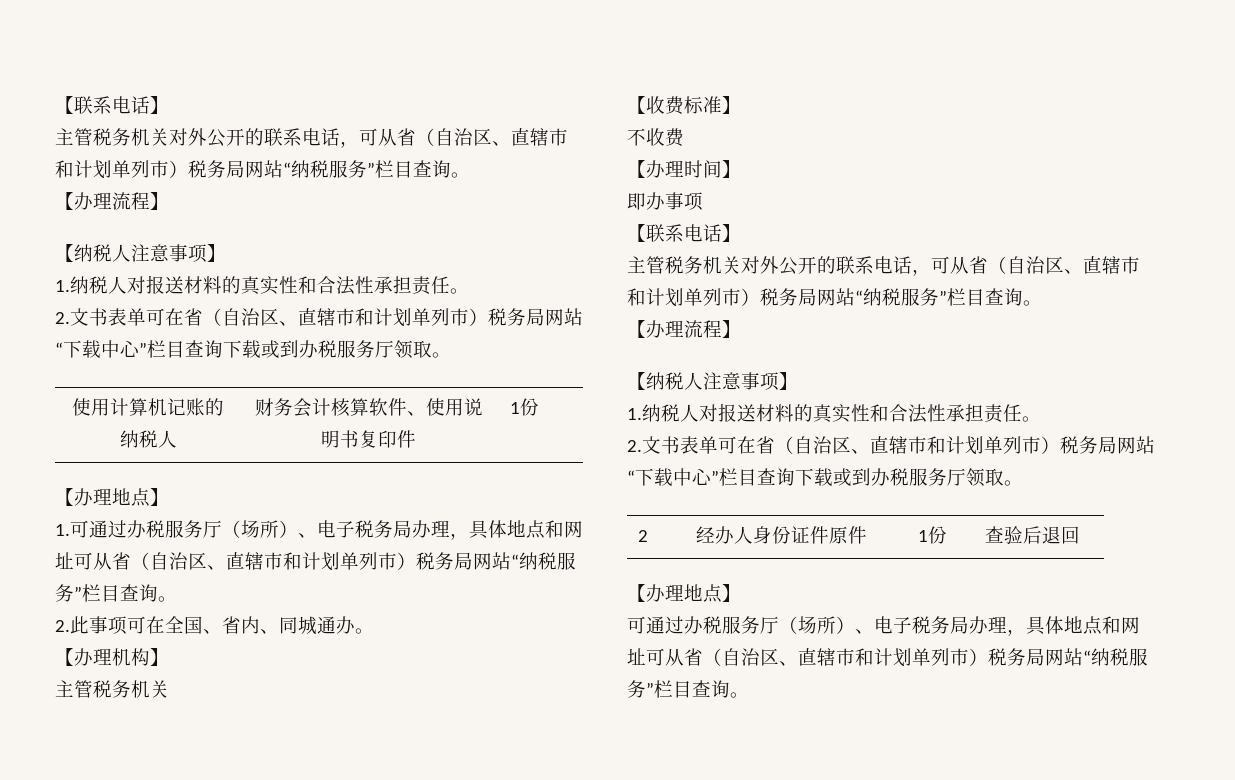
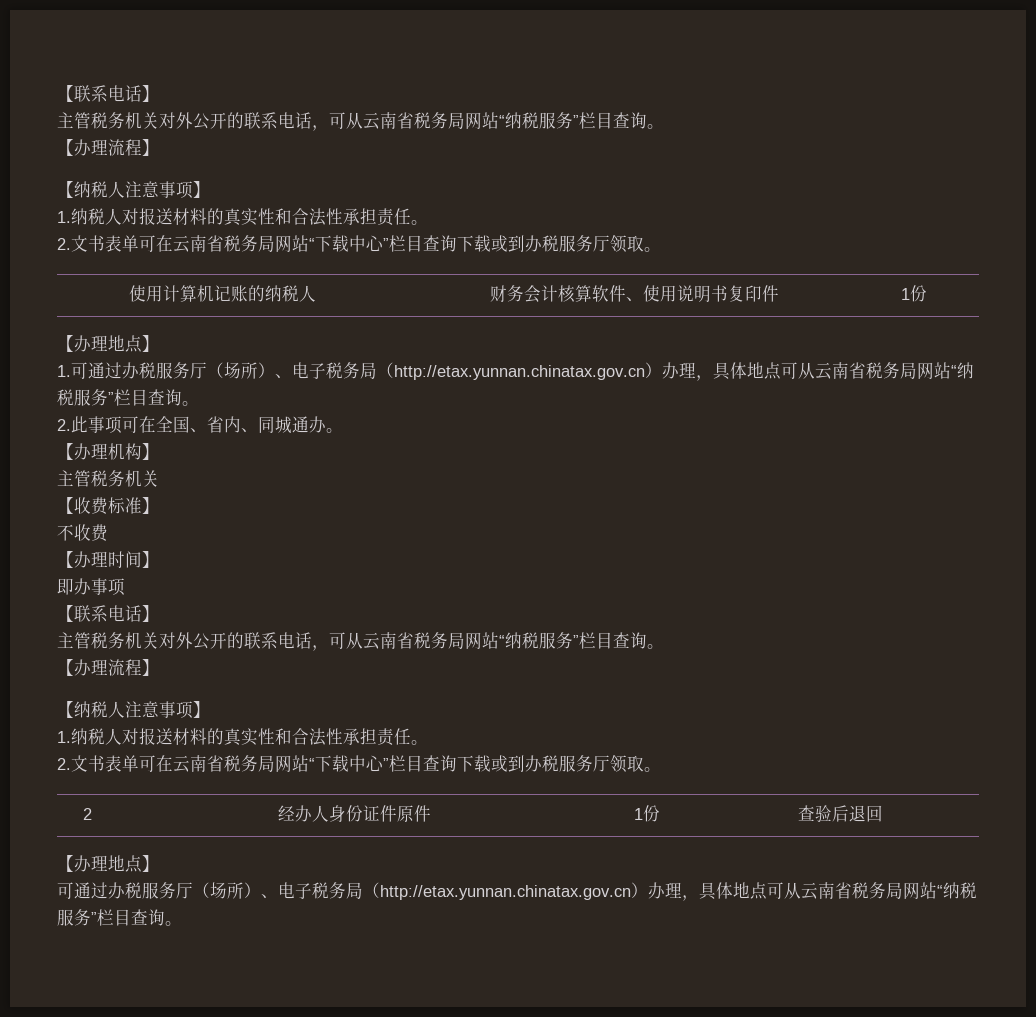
[397,128,568,146] [55,160,188,179] 省（自治区、直辖市和计划单列市） -> [363,112,414,130] 云南省
[184,308,488,327] 省（自治区、直辖市和计划单列市） -> [173,235,224,253] 云南省
[412,520,583,540] [55,552,416,571] 办理，具体地点和网址可从省（自治区、直辖市和计划单列市） -> [377,362,866,381] （http://etax.yunnan.chinatax.gov.cn）办理，具体地点可从云南省
[969,256,1140,274] [627,288,760,307] 省（自治区、直辖市和计划单列市） -> [363,632,414,650] 云南省
[756,436,1060,455] 省（自治区、直辖市和计划单列市） -> [173,755,224,773] 云南省
[969,616,1140,636] [627,648,988,667] 办理，具体地点和网址可从省（自治区、直辖市和计划单列市） -> [363,882,852,901] （http://etax.yunnan.chinatax.gov.cn）办理，具体地点可从云南省

